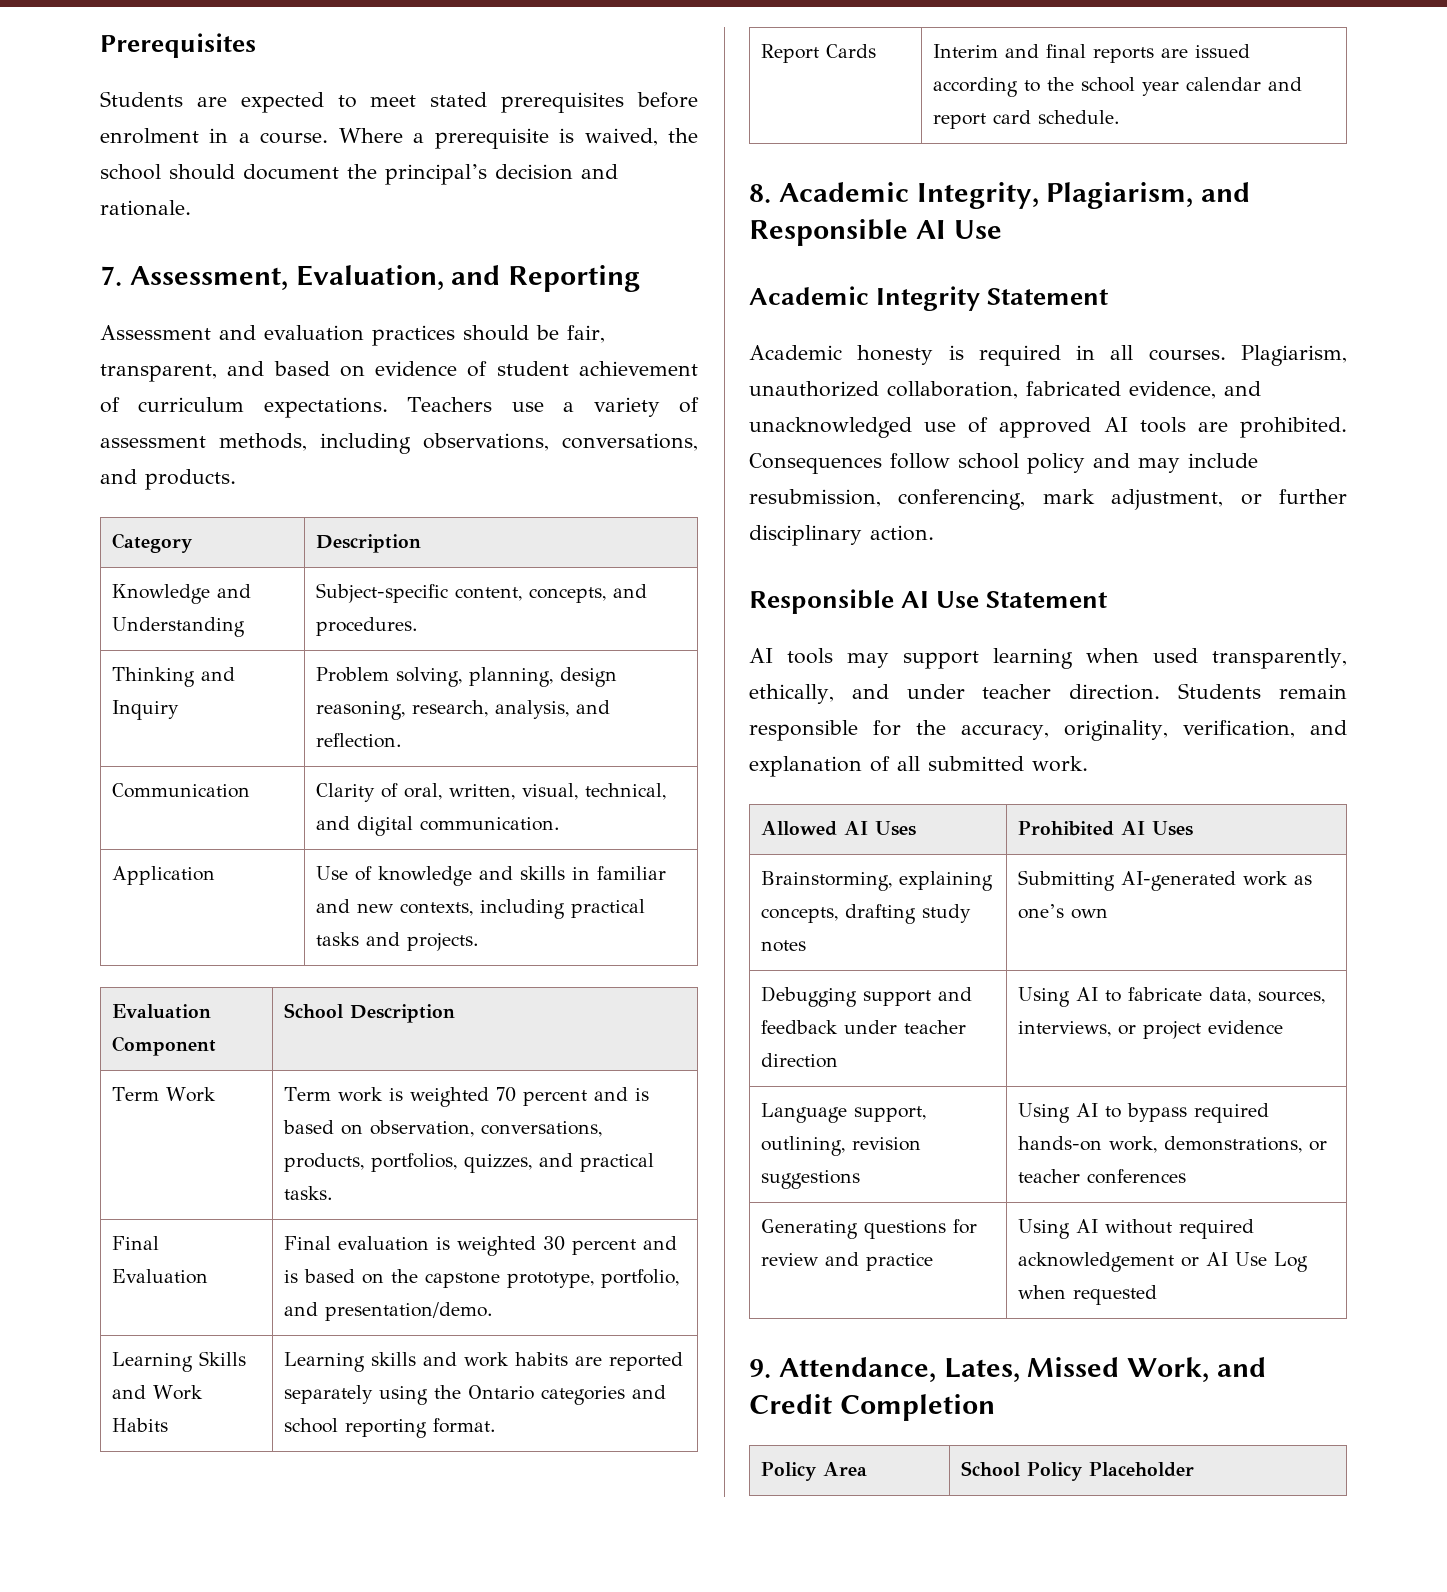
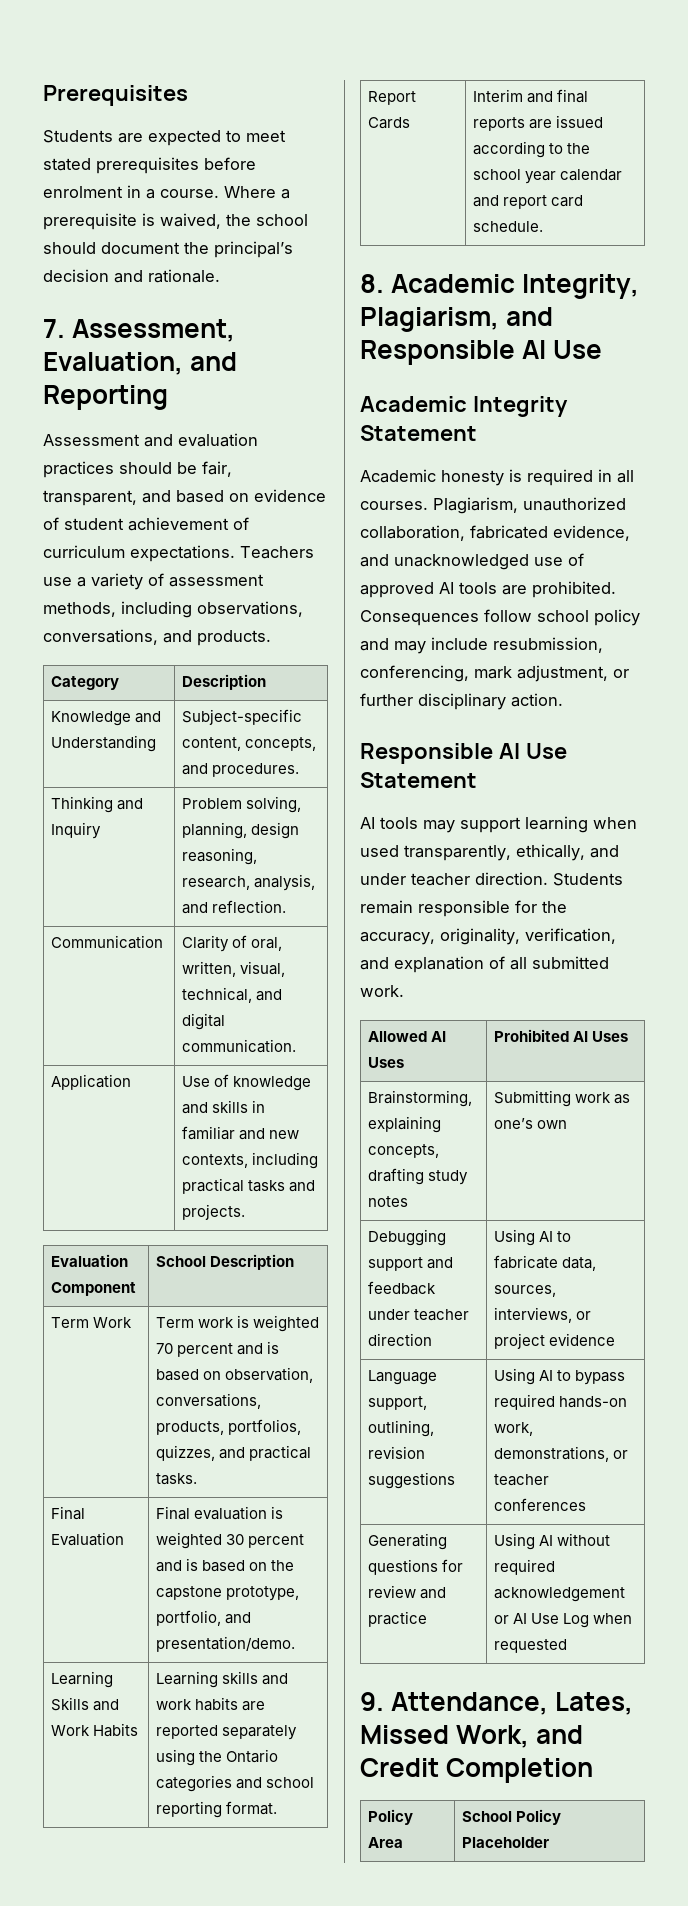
[1120,871,1236,891] AI-generated -> (572, 1098) none

